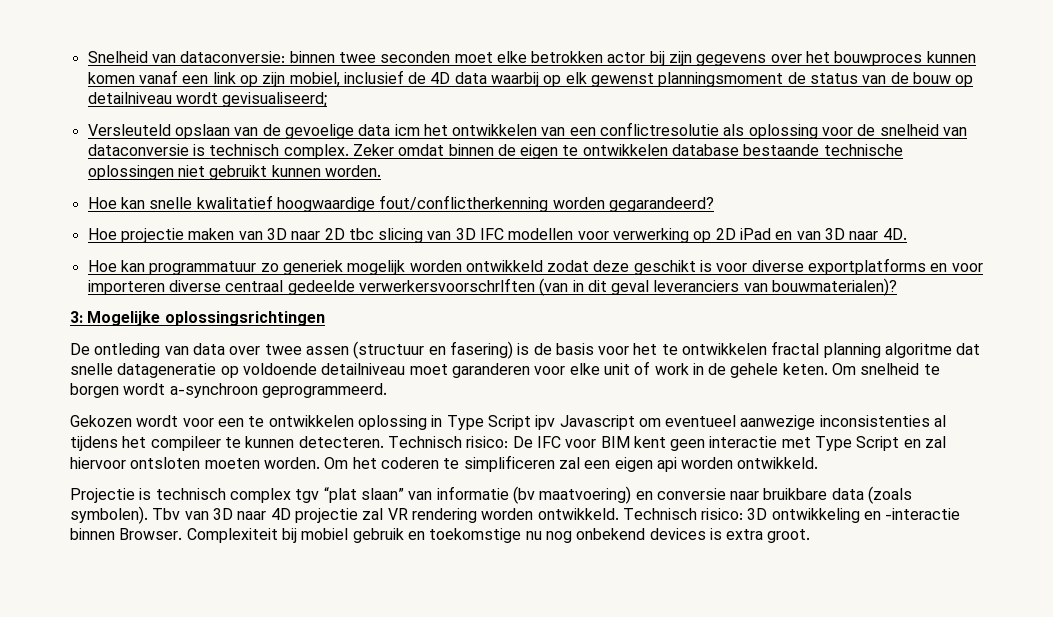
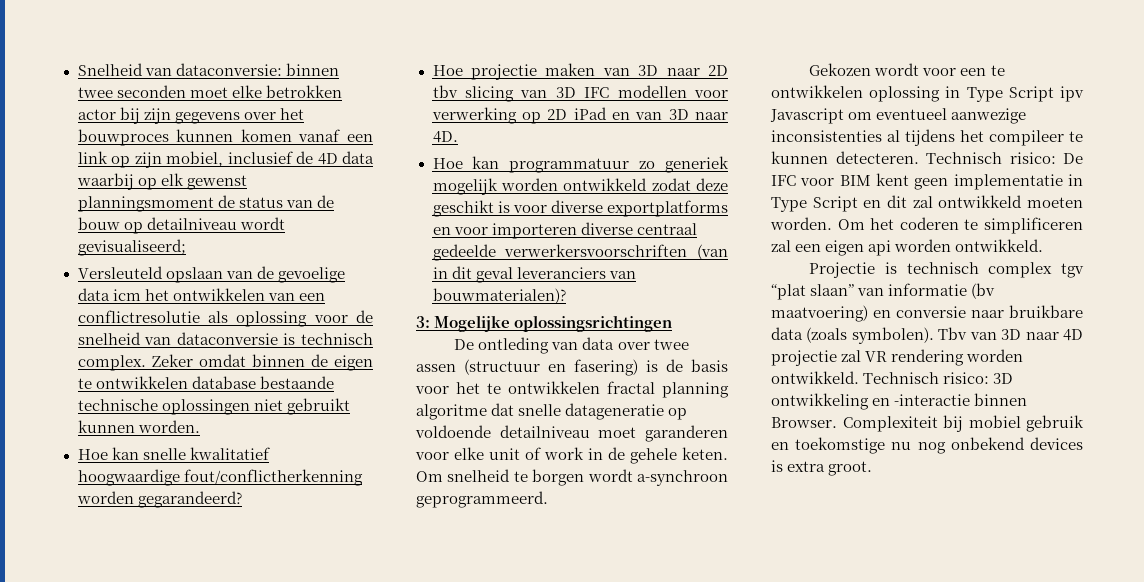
[348,228,374,240] tbc -> [432,85,458,98] tbv
[358,278,535,292] verwerkersvoorschrlften -> [504,244,688,257] verwerkersvoorschriften
[709,436,811,448] interactie met -> [953,174,1083,190] implementatie in
[925,436,947,448] [70,457,201,469] zal hiervoor ontsloten -> [887,195,1023,208] dit zal ontwikkeld

